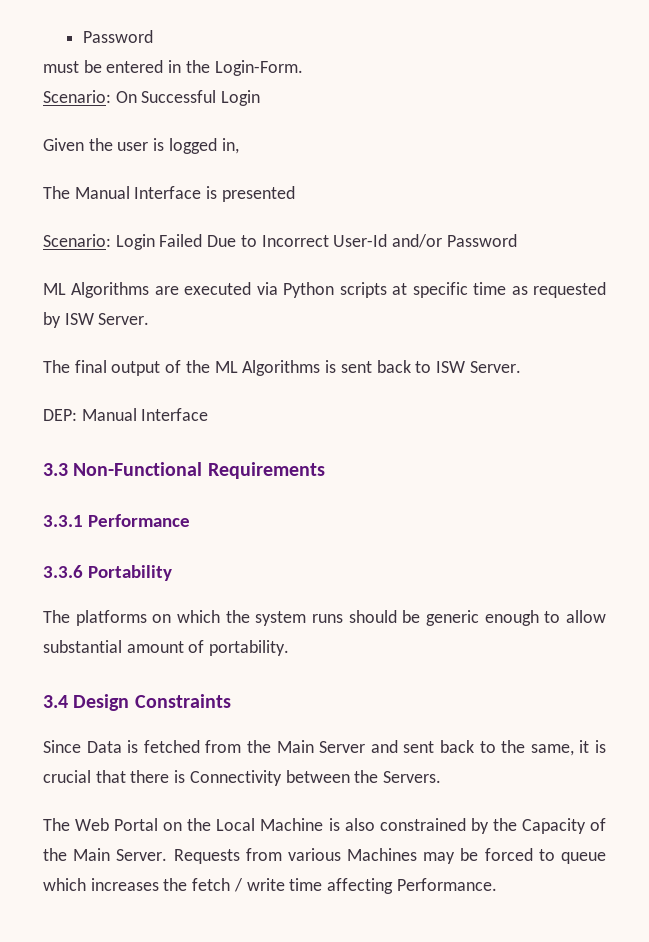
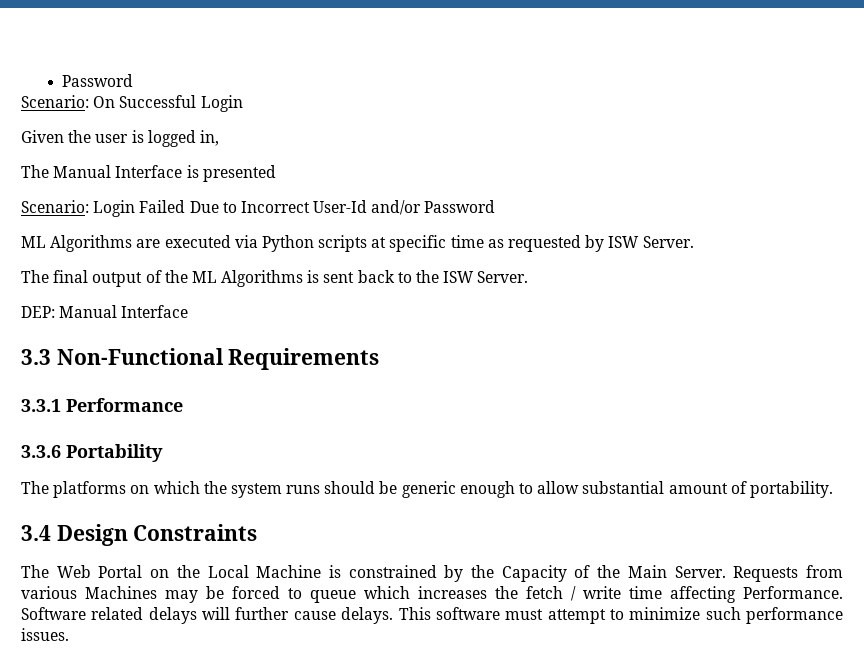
[82,30,153,43] [43,60,303,76] Password // must be entered in the Login-Form. -> [61,74,133,87] Password
(432, 367) none -> [416,270,440,283] the
[43,740,607,756] [43,770,442,786] // Since Data is fetched from the Main Server and sent back to the same, it is crucial that there is Connectivity between the Servers. -> (258, 532) none
[344,818,375,831] also -> (341, 571) none
(497, 884) none -> [21,607,843,624] [21,628,69,641] Software related delays will further cause delays. This software must attempt to minimize such performance issues.

